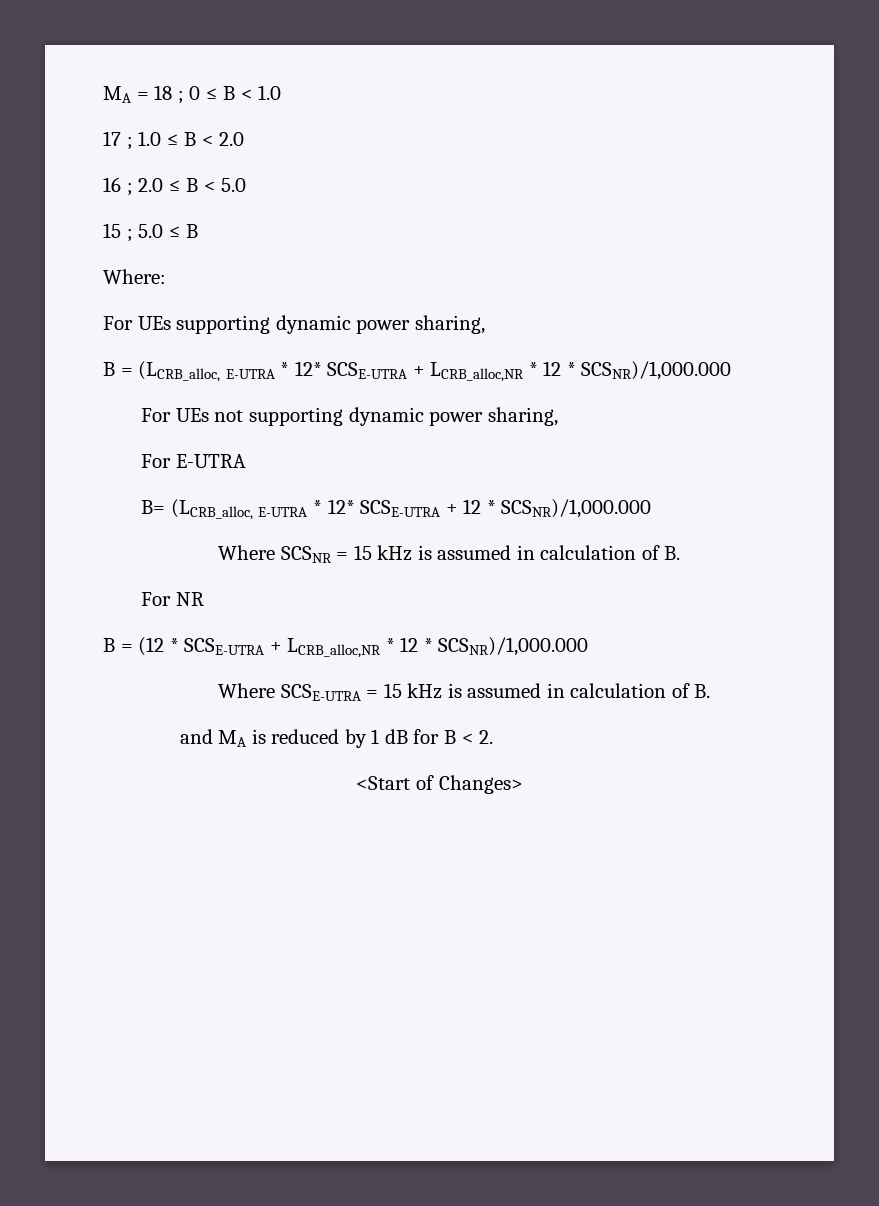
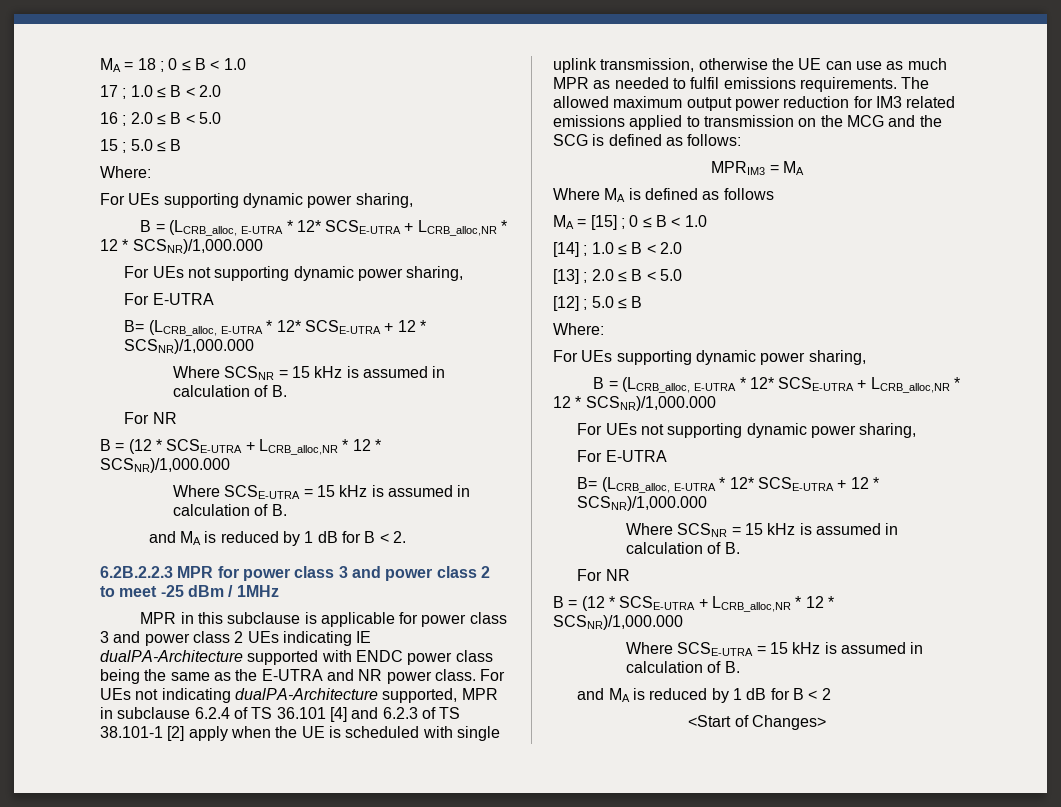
(494, 737) none -> [100,566,490,581] [100,585,279,597] [140,612,507,627] [100,631,372,646] [100,650,493,665] [100,669,506,684] [100,688,498,703] [100,707,461,722] [100,726,500,741] [553,58,947,73] [553,77,930,92] [553,96,956,111] [553,115,942,130] [553,134,742,146] [711,161,804,175] [553,188,774,202] [553,215,707,230] [553,242,682,257] [553,269,682,284] [553,296,643,311] [553,323,604,335] [553,350,866,365] [593,377,961,393] [553,396,716,411] [577,423,917,438] [577,450,667,462] [577,477,879,493] [577,496,708,511] [625,523,899,537] [625,542,740,554] [577,569,630,581] [553,596,834,612] [553,615,683,630] [625,642,924,656] [625,661,740,673] [577,688,831,703] // 6.2B.2.2.3 MPR for power class 3 and power class 2 to meet -25 dBm / 1MHz // MPR in this subclause is applicable for power class 3 and power class 2 UEs indicating IE dualPA-Architecture supported with ENDC power class being the same as the E-UTRA and NR power class. For UEs not indicating dualPA-Architecture supported, MPR in subclause 6.2.4 of TS 36.101 [4] and 6.2.3 of TS 38.101-1 [2] apply when the UE is scheduled with single uplink transmission, otherwise the UE can use as much MPR as needed to fulfil emissions requirements. The allowed maximum output power reduction for IM3 related emissions applied to transmission on the MCG and the SCG is defined as follows: // MPRIM3 = MA // Where MA is defined as follows // MA = [15] ; 0 ≤ B < 1.0 // [14] ; 1.0 ≤ B < 2.0 // [13] ; 2.0 ≤ B < 5.0 // [12] ; 5.0 ≤ B // Where: // For UEs supporting dynamic power sharing, // B = (LCRB_alloc, E-UTRA * 12* SCSE-UTRA + LCRB_alloc,NR * 12 * SCSNR)/1,000.000 // For UEs not supporting dynamic power sharing, // For E-UTRA // B= (LCRB_alloc, E-UTRA * 12* SCSE-UTRA + 12 * SCSNR)/1,000.000 // Where SCSNR = 15 kHz is assumed in calculation of B. // For NR // B = (12 * SCSE-UTRA + LCRB_alloc,NR * 12 * SCSNR)/1,000.000 // Where SCSE-UTRA = 15 kHz is assumed in calculation of B. // and MA is reduced by 1 dB for B < 2

